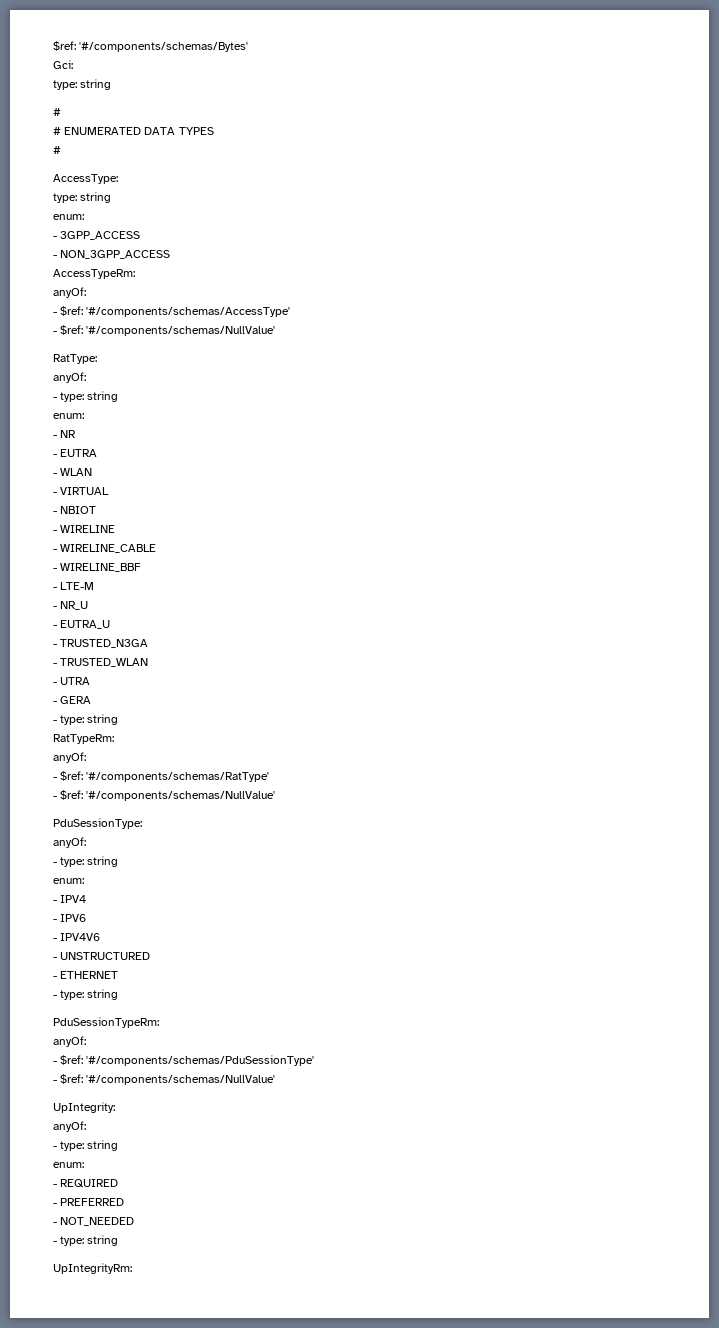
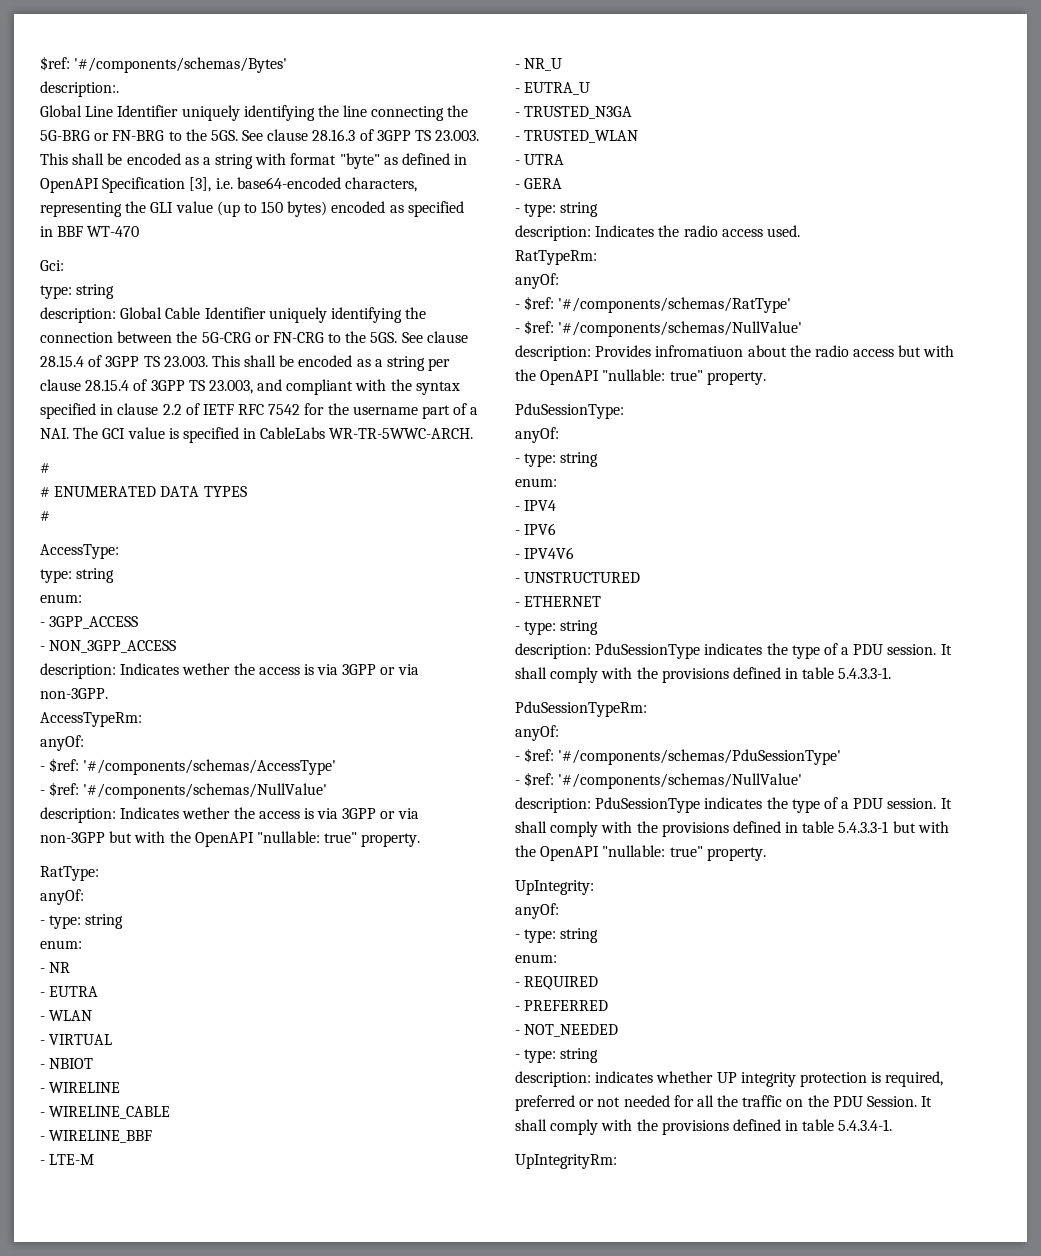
[53,60,73,69] [53,79,112,90] Gci: // type: string -> [40,81,119,97] [40,105,469,121] [40,129,480,141] [40,153,468,169] [40,177,417,193] [40,201,464,217] [40,226,140,237] [40,260,64,271] [40,284,115,299] [40,307,427,323] [40,331,468,343] [40,355,451,371] [40,379,460,395] [40,403,479,419] [40,427,474,443] description:. // Global Line Identifier uniquely identifying the line connecting the 5G-BRG or FN-BRG to the 5GS. See clause 28.16.3 of 3GPP TS 23.003. This shall be encoded as a string with format "byte" as defined in OpenAPI Specification [3], i.e. base64-encoded characters, representing the GLI value (up to 150 bytes) encoded as specified in BBF WT-470 // Gci: // type: string // description: Global Cable Identifier uniquely identifying the connection between the 5G-CRG or FN-CRG to the 5GS. See clause 28.15.4 of 3GPP TS 23.003. This shall be encoded as a string per clause 28.15.4 of 3GPP TS 23.003, and compliant with the syntax specified in clause 2.2 of IETF RFC 7542 for the username part of a NAI. The GCI value is specified in CableLabs WR-TR-5WWC-ARCH.
(171, 254) none -> [40,663,419,679] [40,688,108,699] // description: Indicates wether the access is via 3GPP or via non-3GPP.
(276, 331) none -> [40,807,419,823] [40,831,421,847] // description: Indicates wether the access is via 3GPP or via non-3GPP but with the OpenAPI "nullable: true" property.
(119, 719) none -> [515,225,800,241] // description: Indicates the radio access used.
(276, 796) none -> [515,345,955,361] [515,369,766,385] // description: Provides infromatiuon about the radio access but with the OpenAPI "nullable: true" property.
(119, 994) none -> [515,643,952,659] [515,667,892,683] // description: PduSessionType indicates the type of a PDU session. It shall comply with the provisions defined in table 5.4.3.3-1.
(276, 1080) none -> [515,797,952,813] [515,821,949,837] [515,845,766,861] // description: PduSessionType indicates the type of a PDU session. It shall comply with the provisions defined in table 5.4.3.3-1 but with the OpenAPI "nullable: true" property.
(119, 1240) none -> [515,1071,944,1087] [515,1095,933,1111] [515,1119,893,1135] // description: indicates whether UP integrity protection is required, preferred or not needed for all the traffic on the PDU Session. It shall comply with the provisions defined in table 5.4.3.4-1.

